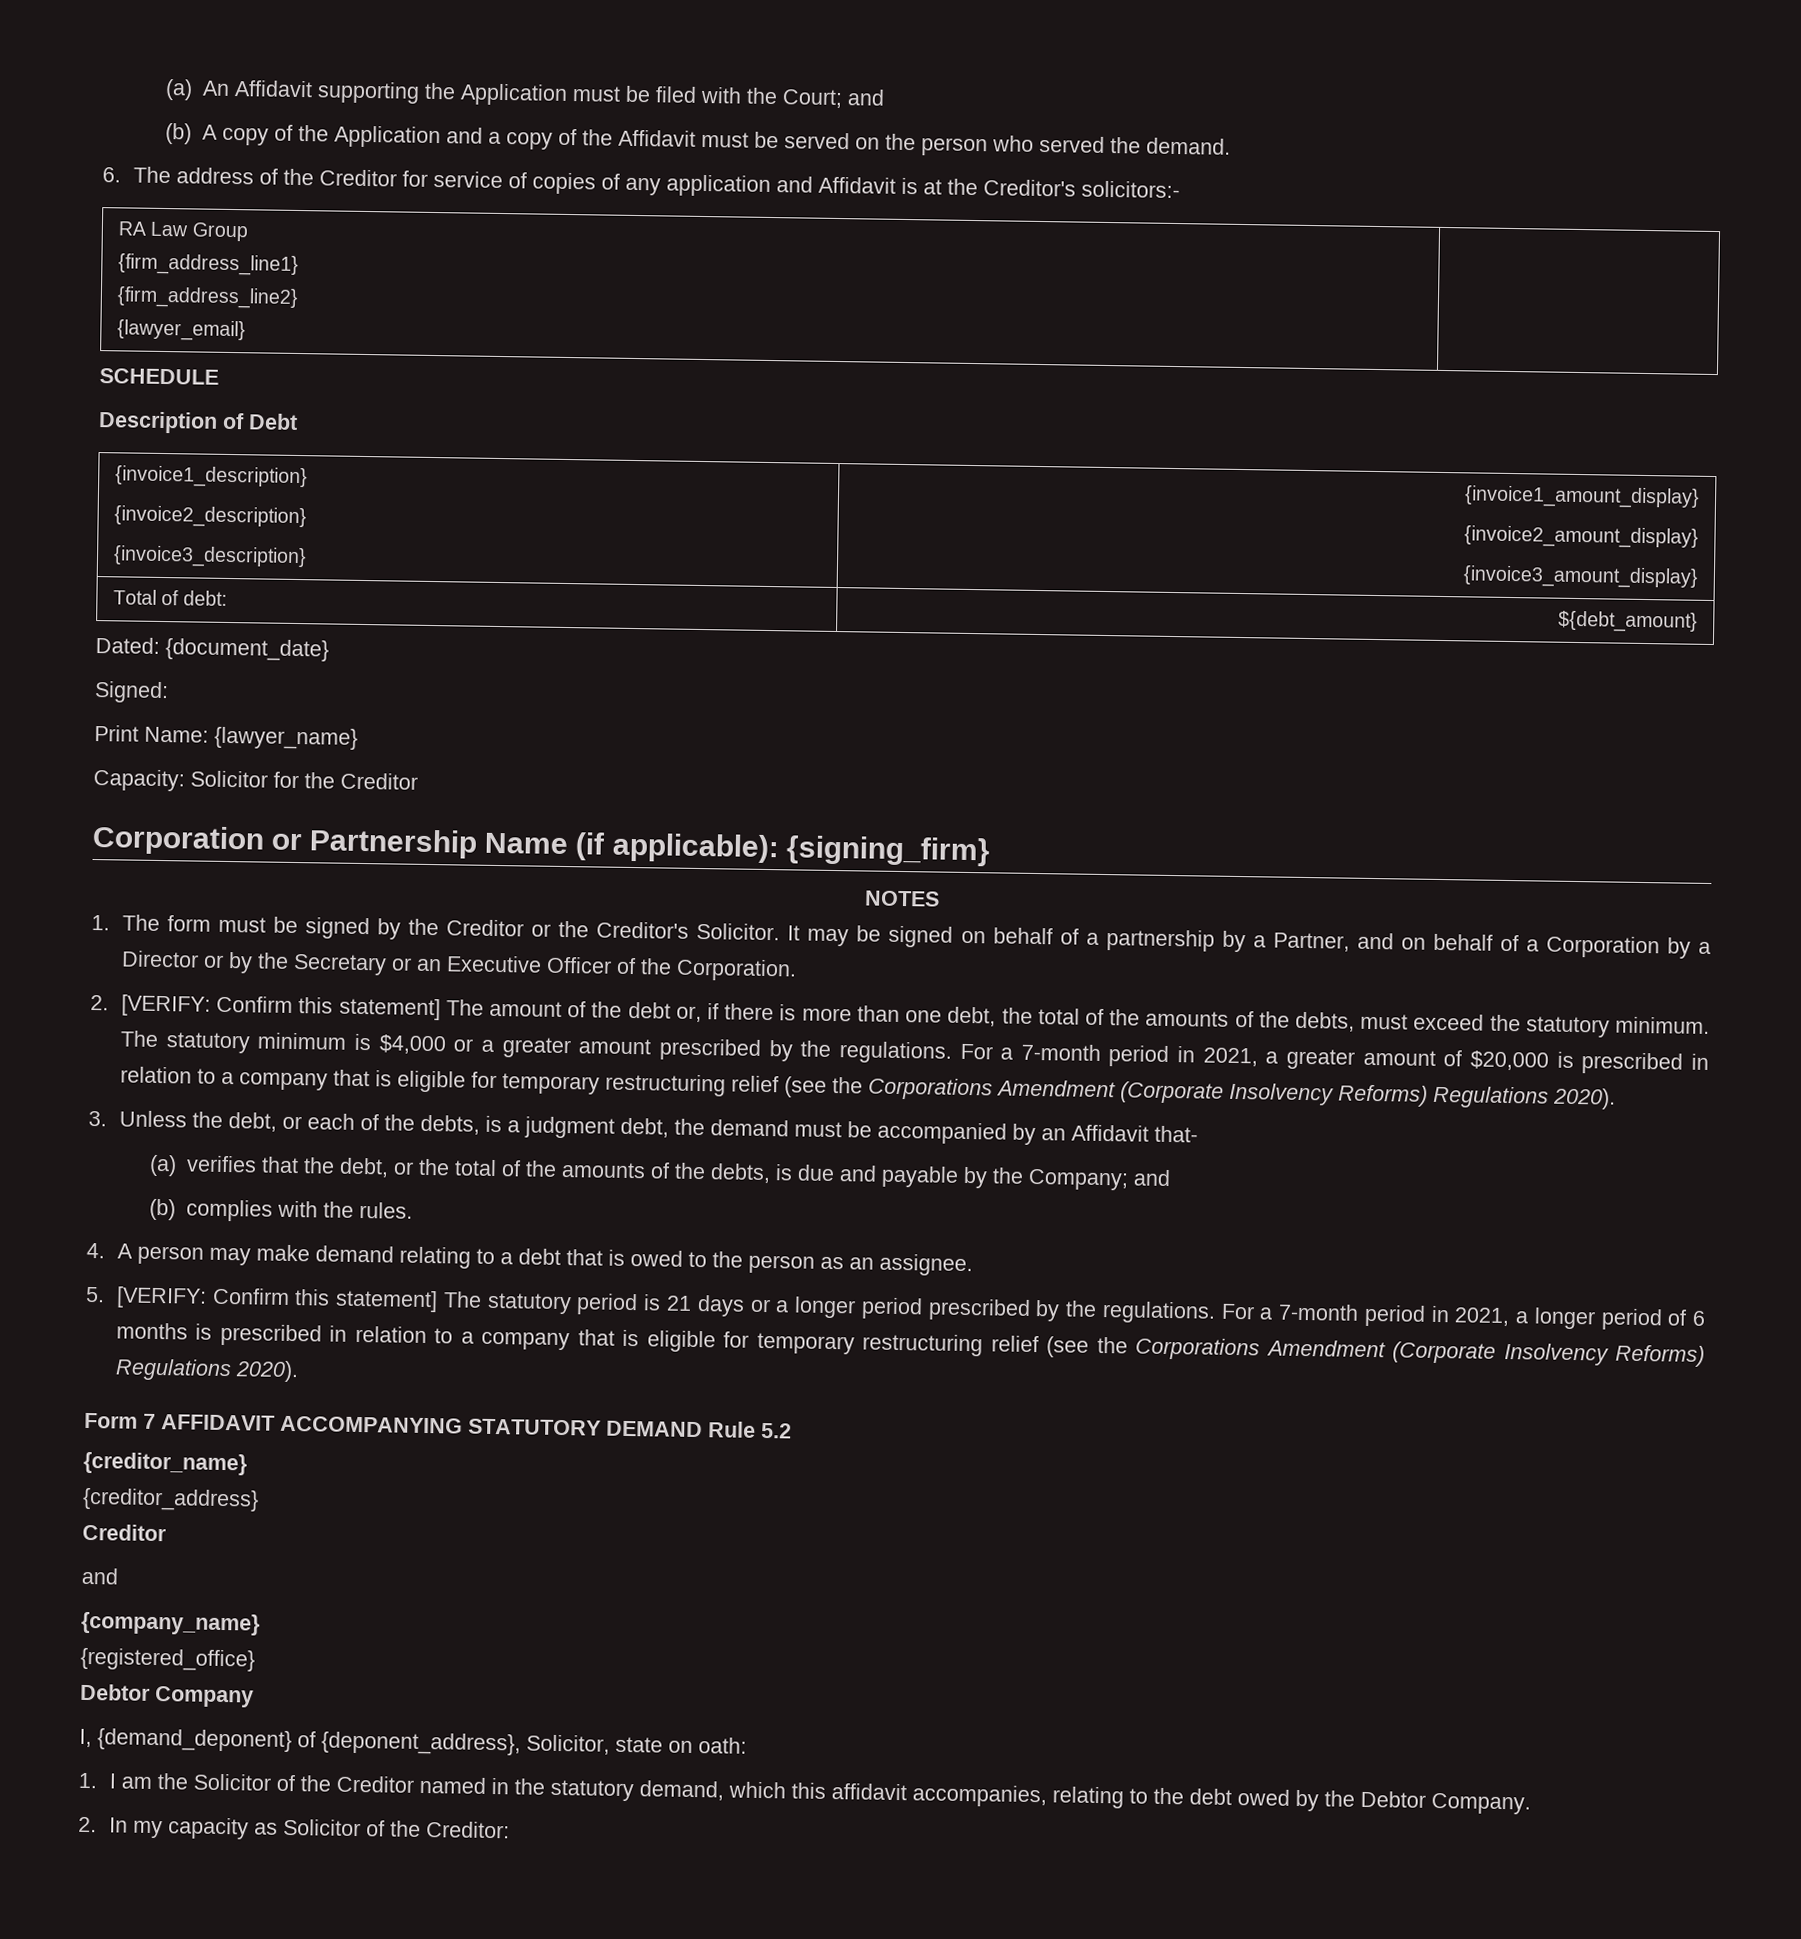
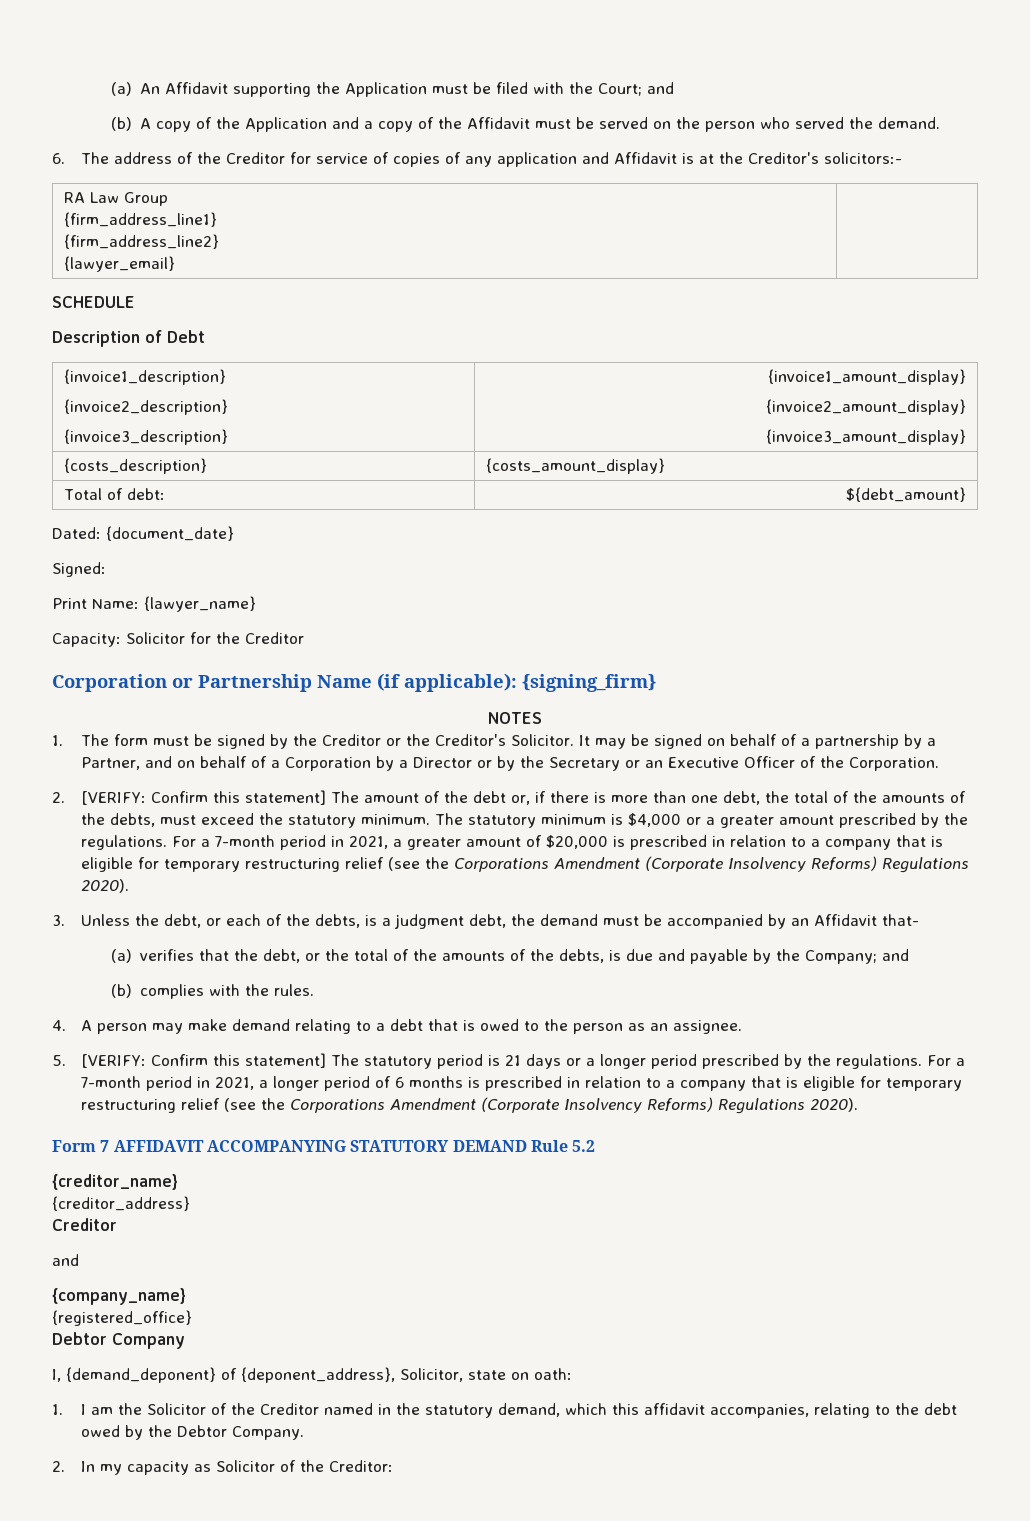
(1699, 577) none -> [63,458,207,474] [485,458,665,474] // {costs_description} | {costs_amount_display}

